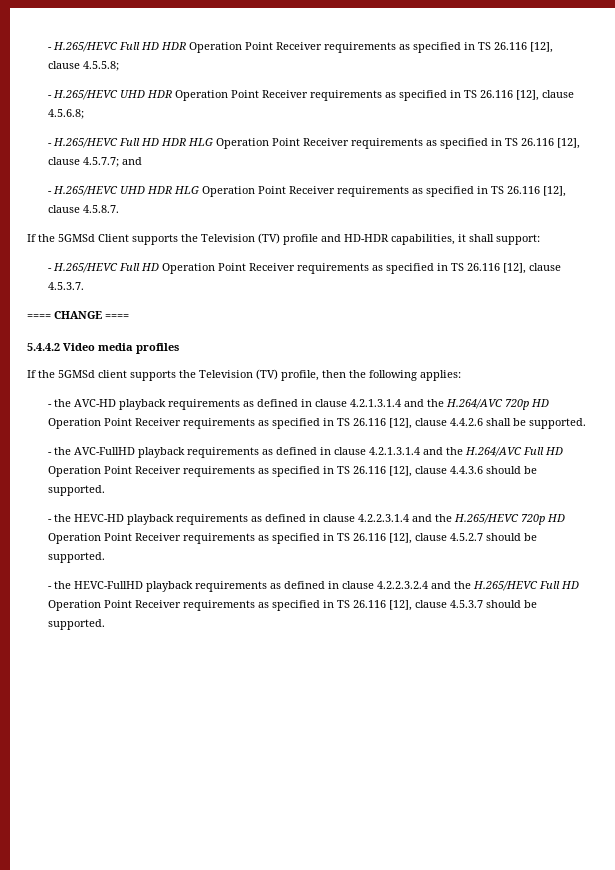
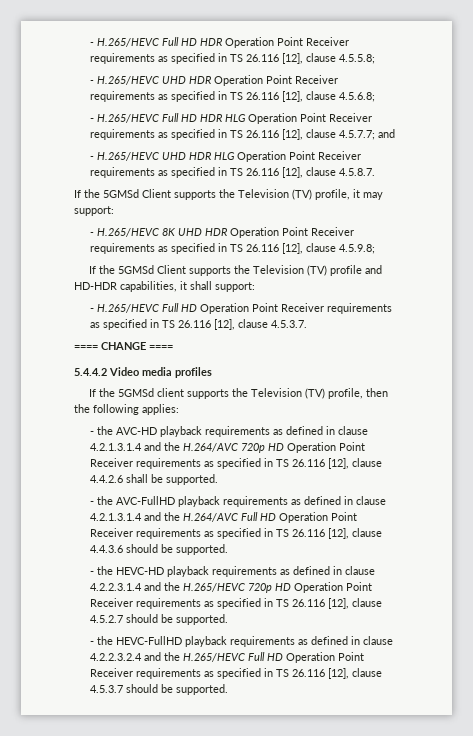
(120, 209) none -> [74,189,383,200] [74,206,114,216] [90,227,355,238] [90,243,376,254] // If the 5GMSd Client supports the Television (TV) profile, it may support: // - H.265/HEVC 8K UHD HDR Operation Point Receiver requirements as specified in TS 26.116 [12], clause 4.5.9.8;

